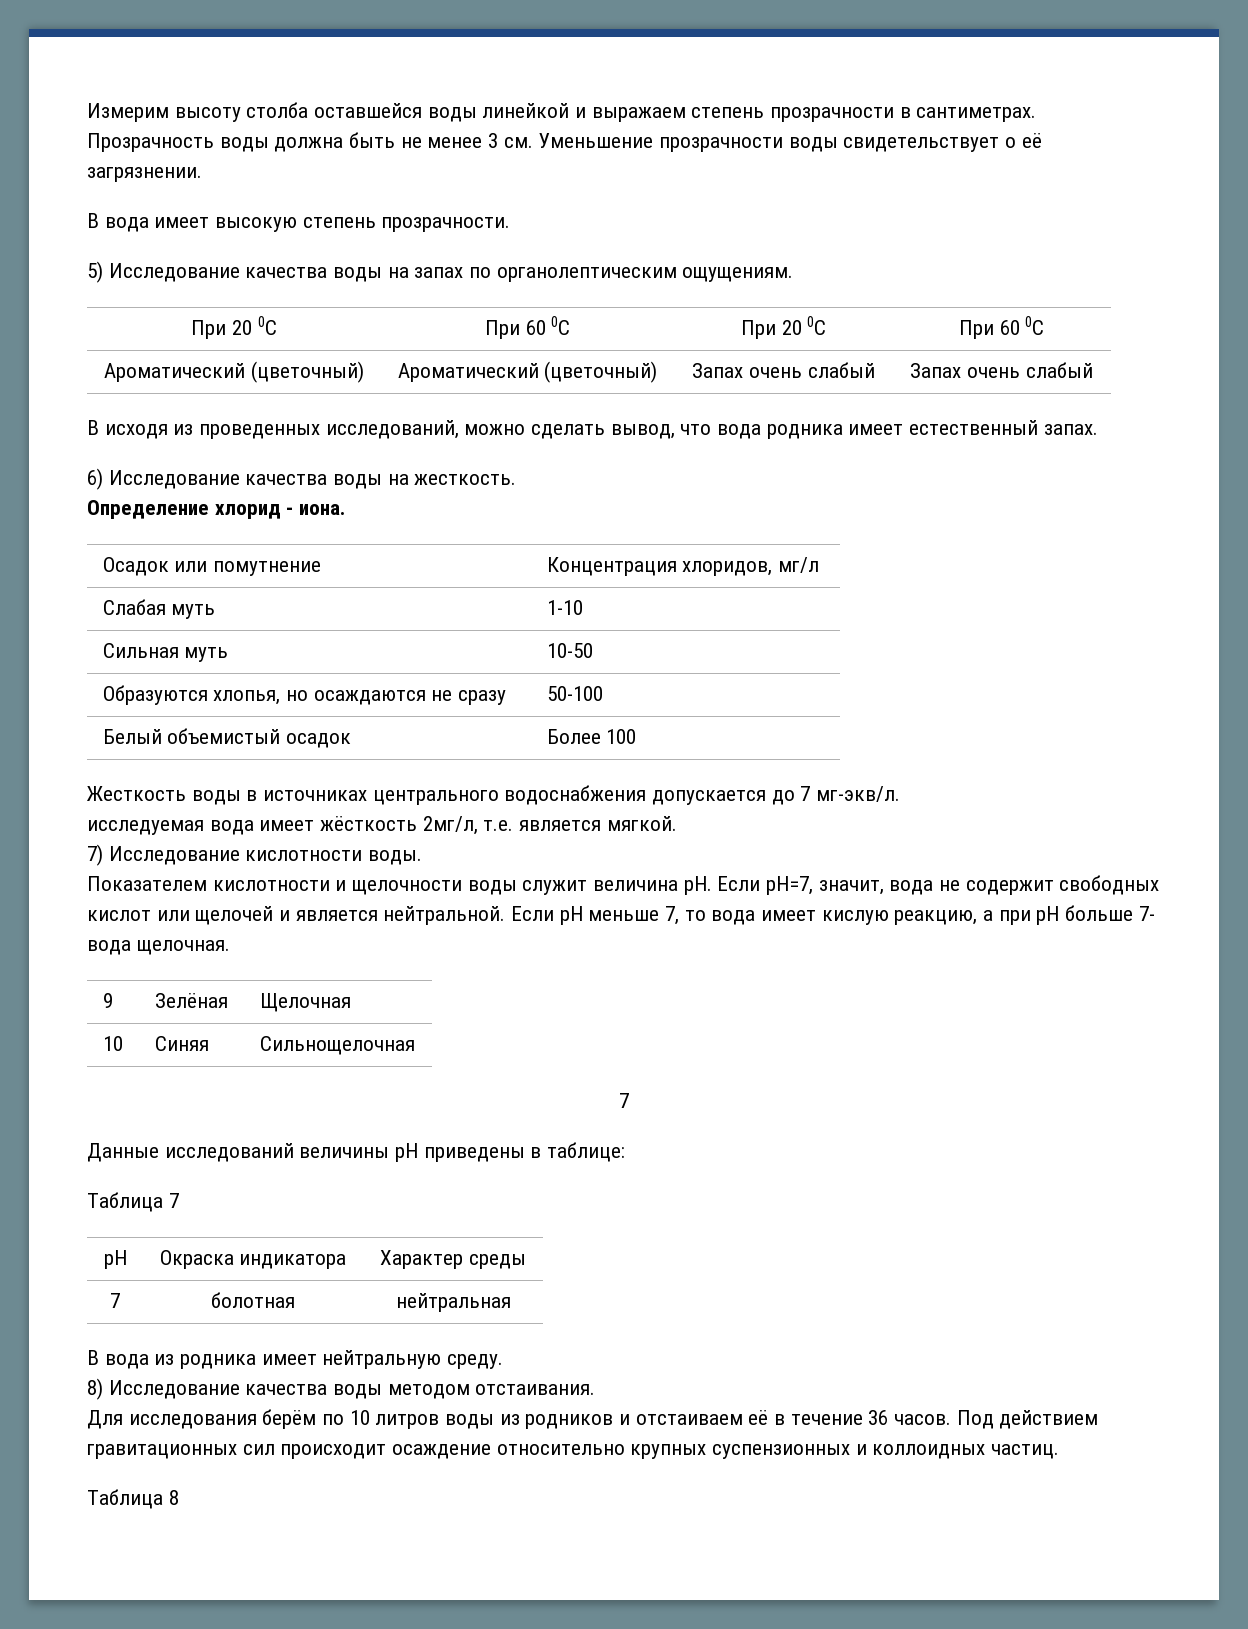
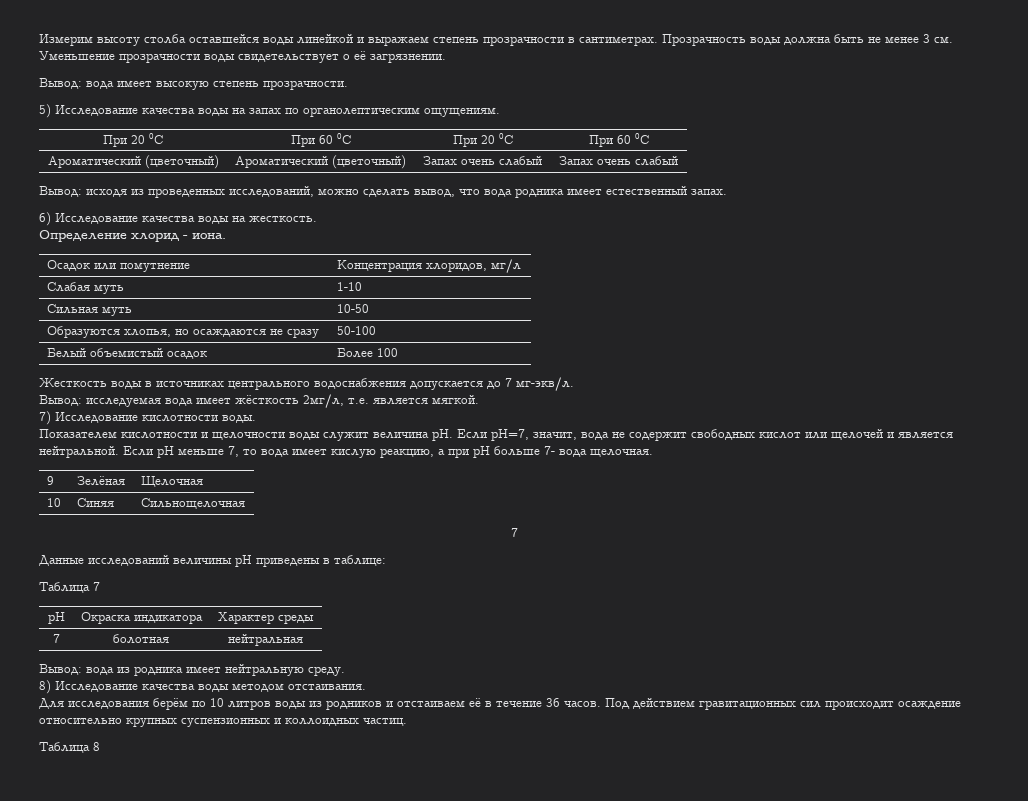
[87,213,99,228] В -> [39,78,82,89] Вывод:
[87,420,99,435] В -> [39,186,82,197] Вывод:
(901, 794) none -> [39,395,82,406] Вывод:
[87,1350,99,1365] В -> [39,664,82,675] Вывод:

